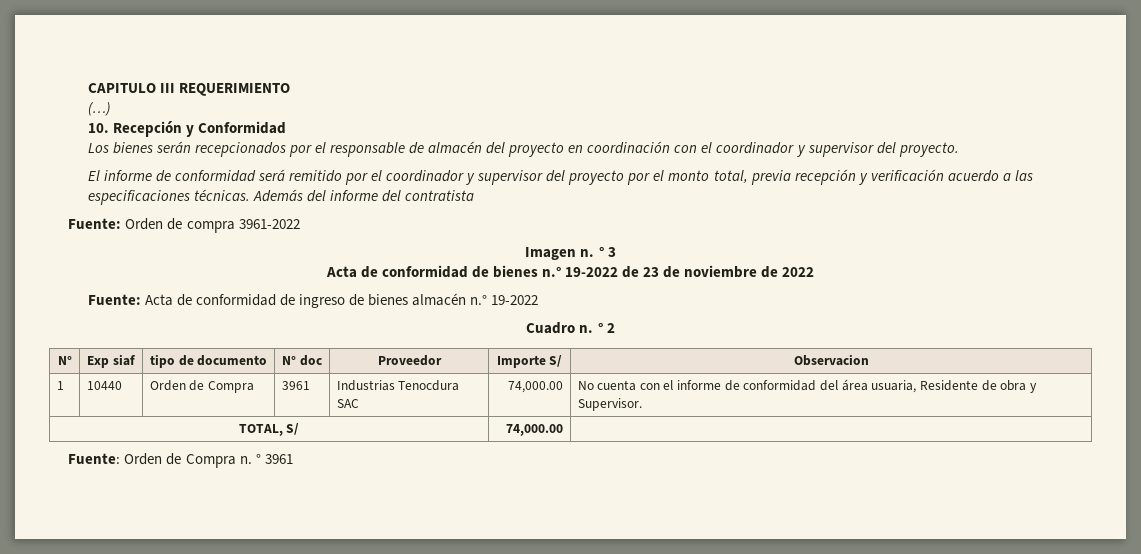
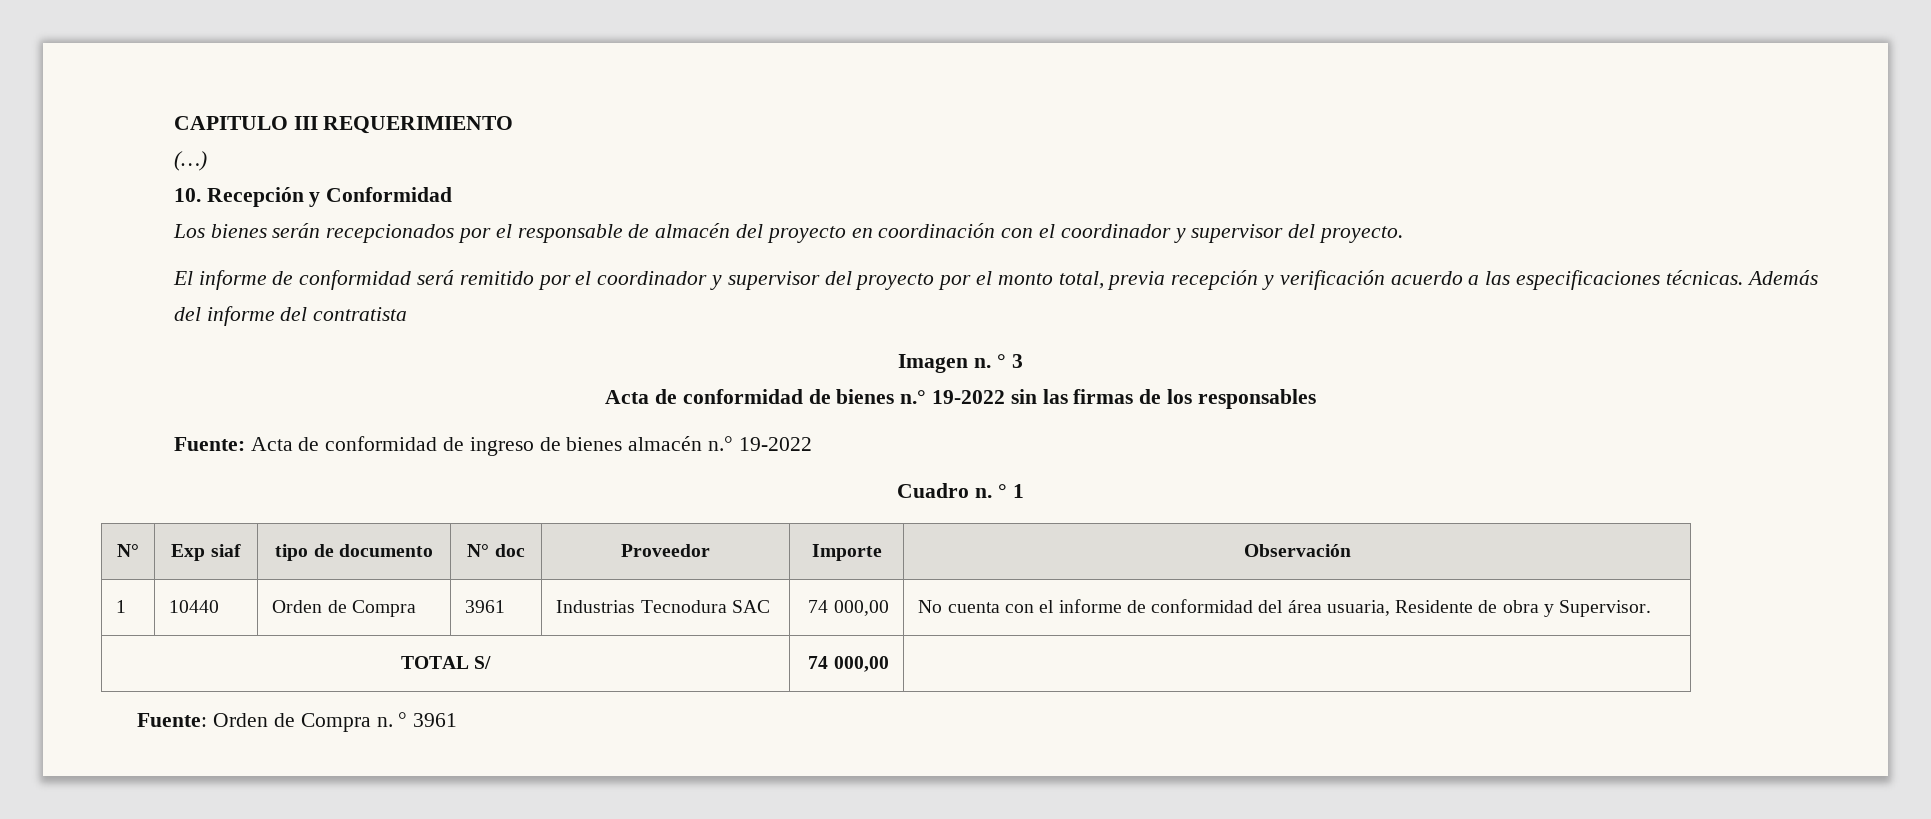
[68,218,300,233] // Fuente: Orden de compra 3961-2022 -> (408, 314) none
[622,265,815,278] de 23 de noviembre de 2022 -> [1010,389,1316,409] sin las firmas de los responsables
[606,323,615,333] 2 -> [1012,484,1024,498] 1
[549,355,563,367] [793,354,869,366] S/ | Observacion -> [1243,544,1351,557] | Observación
[398,380,460,391] Tenocdura -> [640,600,727,613] Tecnodura
[508,381,564,393] 74,000.00 -> [808,600,889,616] 74 000,00
[238,423,300,436] [506,424,564,436] TOTAL, S/ | 74,000.00 -> [400,656,492,669] [808,656,889,672] TOTAL S/ | 74 000,00

